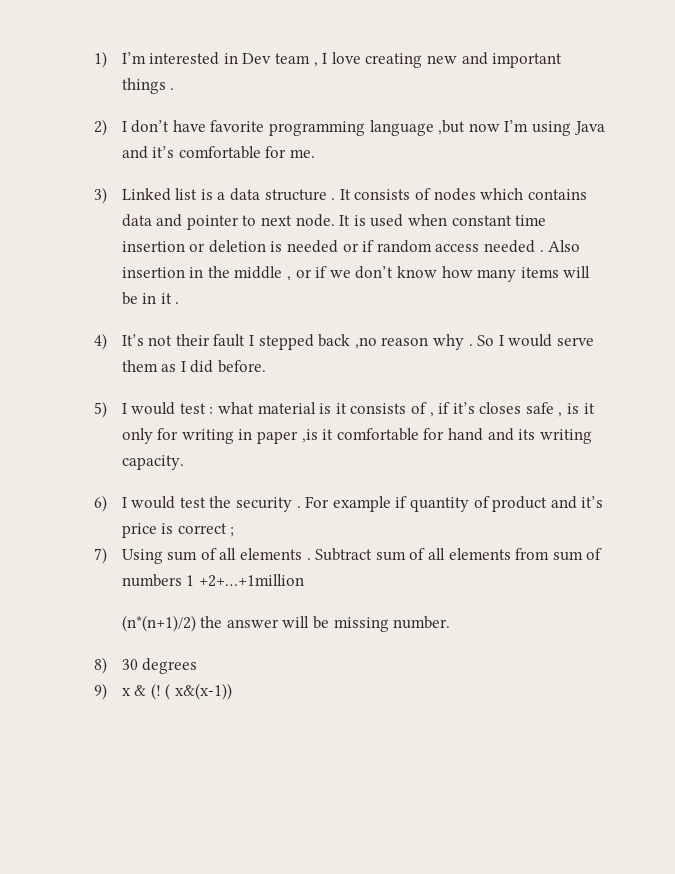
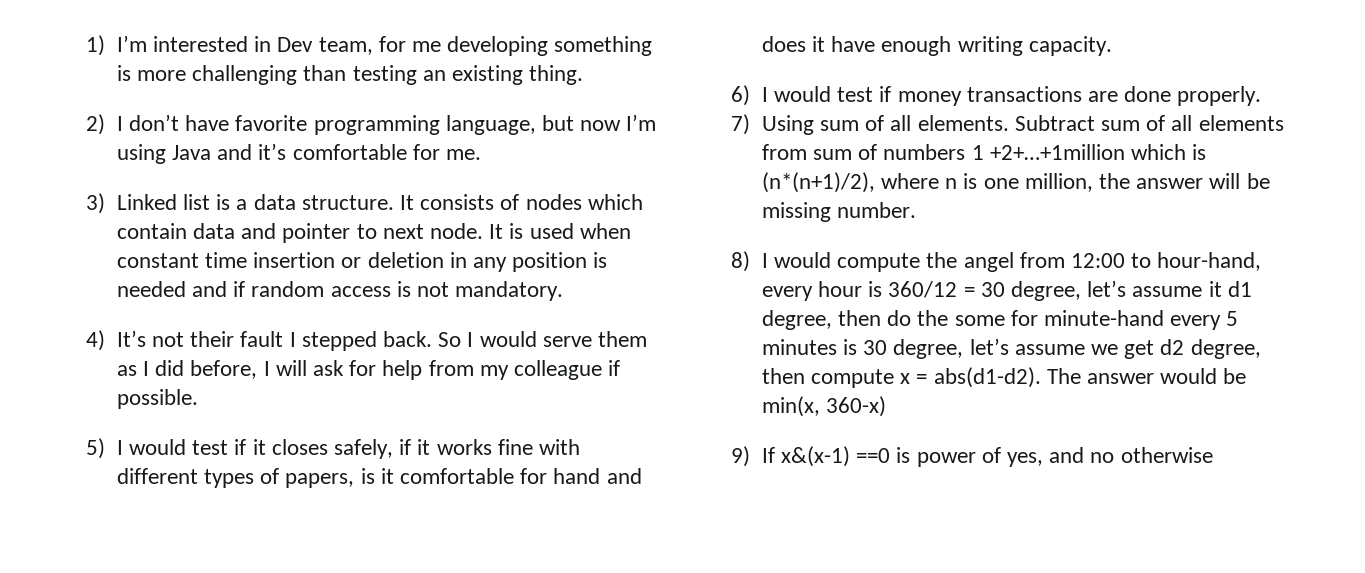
[274,52,563,68] [121,78,175,94] team , I love creating new and important things . -> [318,36,653,56] [116,65,584,85] team, for me developing something is more challenging than testing an existing thing.
[369,120,466,136] language ,but -> [445,115,574,135] language, but
[264,189,336,201] structure . -> [301,195,394,210] structure.
[527,189,587,200] contains -> [116,223,187,239] contain
(266, 246) none -> [449,252,588,272] in any position
[342,243,359,252] or -> [191,281,227,297] and
[483,240,581,253] [121,266,591,282] [121,292,180,305] needed . Also insertion in the middle , or if we don’t know how many items will be in it . -> [396,281,564,301] is not mandatory.
[318,334,473,350] back ,no reason why . -> [382,331,432,347] back.
[217,360,266,373] [94,401,595,418] [121,428,536,444] before. // 5) I would test : what material is it consists of , if it’s closes safe , is it only for writing in paper ,is it comfortable for hand and its -> [190,360,621,380] [116,389,198,409] [86,438,581,459] [116,468,642,488] [761,36,952,56] before, I will ask for help from my colleague if possible. // 5) I would test if it closes safely, if it works fine with different types of papers, is it comfortable for hand and does it have enough
[209,496,604,512] [121,523,235,538] the security . For example if quantity of product and it’s price is correct ; -> [879,86,1262,106] if money transactions are done properly.
[239,548,311,560] elements . -> [917,115,1009,131] elements.
[121,615,196,632] // (n*(n+1)/2) -> [1130,144,1207,160] [761,172,1093,193] which is (n*(n+1)/2), where n is one million,
[121,658,198,674] [94,683,232,700] 30 degrees // 9) x & (! ( x&(x-1)) -> [761,252,1262,272] [761,280,1252,301] [761,310,1239,330] [761,338,1261,359] [761,367,1247,388] [761,396,886,417] [731,446,1213,467] I would compute the angel from 12:00 to hour-hand, every hour is 360/12 = 30 degree, let’s assume it d1 degree, then do the some for minute-hand every 5 minutes is 30 degree, let’s assume we get d2 degree, then compute x = abs(d1-d2). The answer would be min(x, 360-x) // 9) If x&(x-1) ==0 is power of yes, and no otherwise

